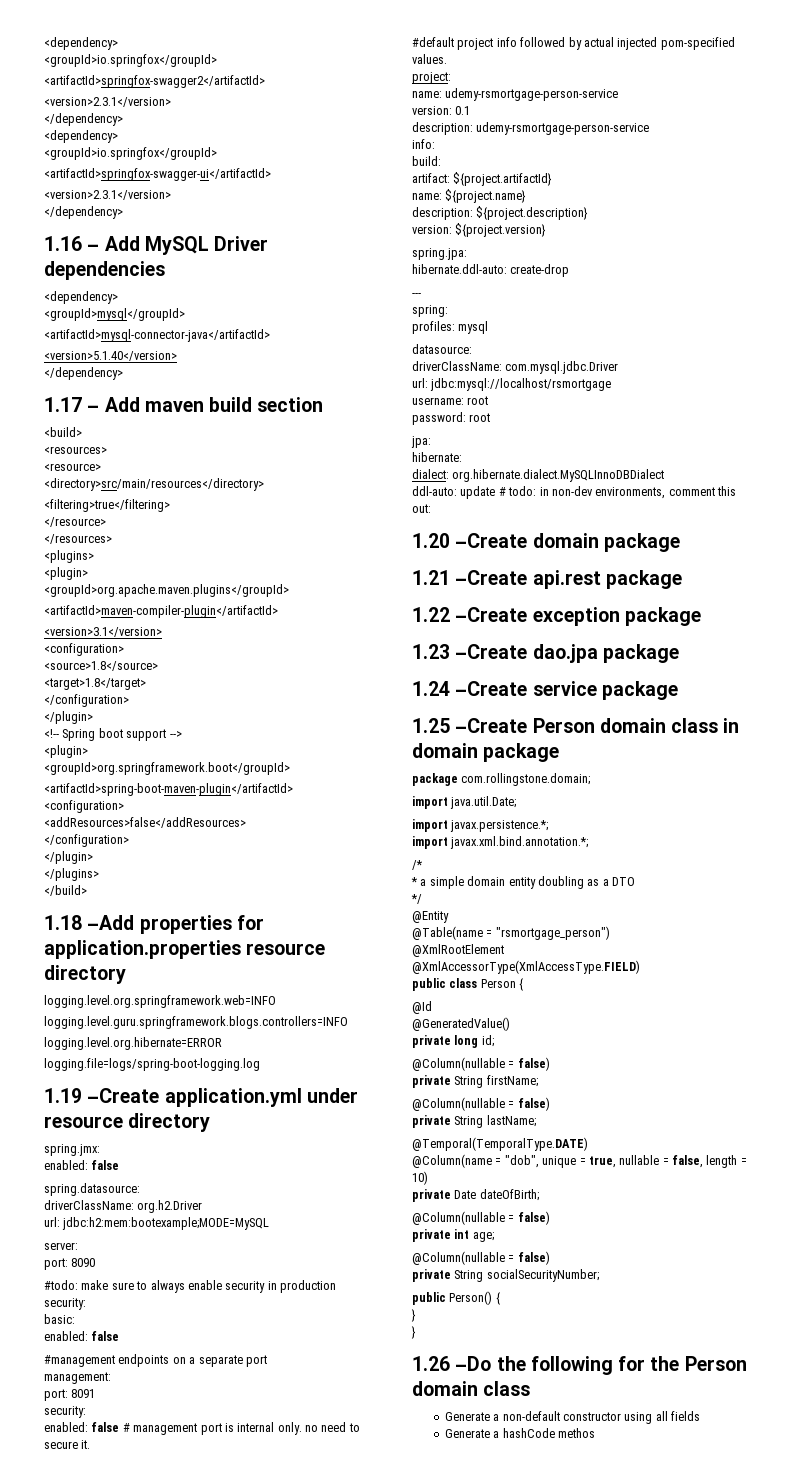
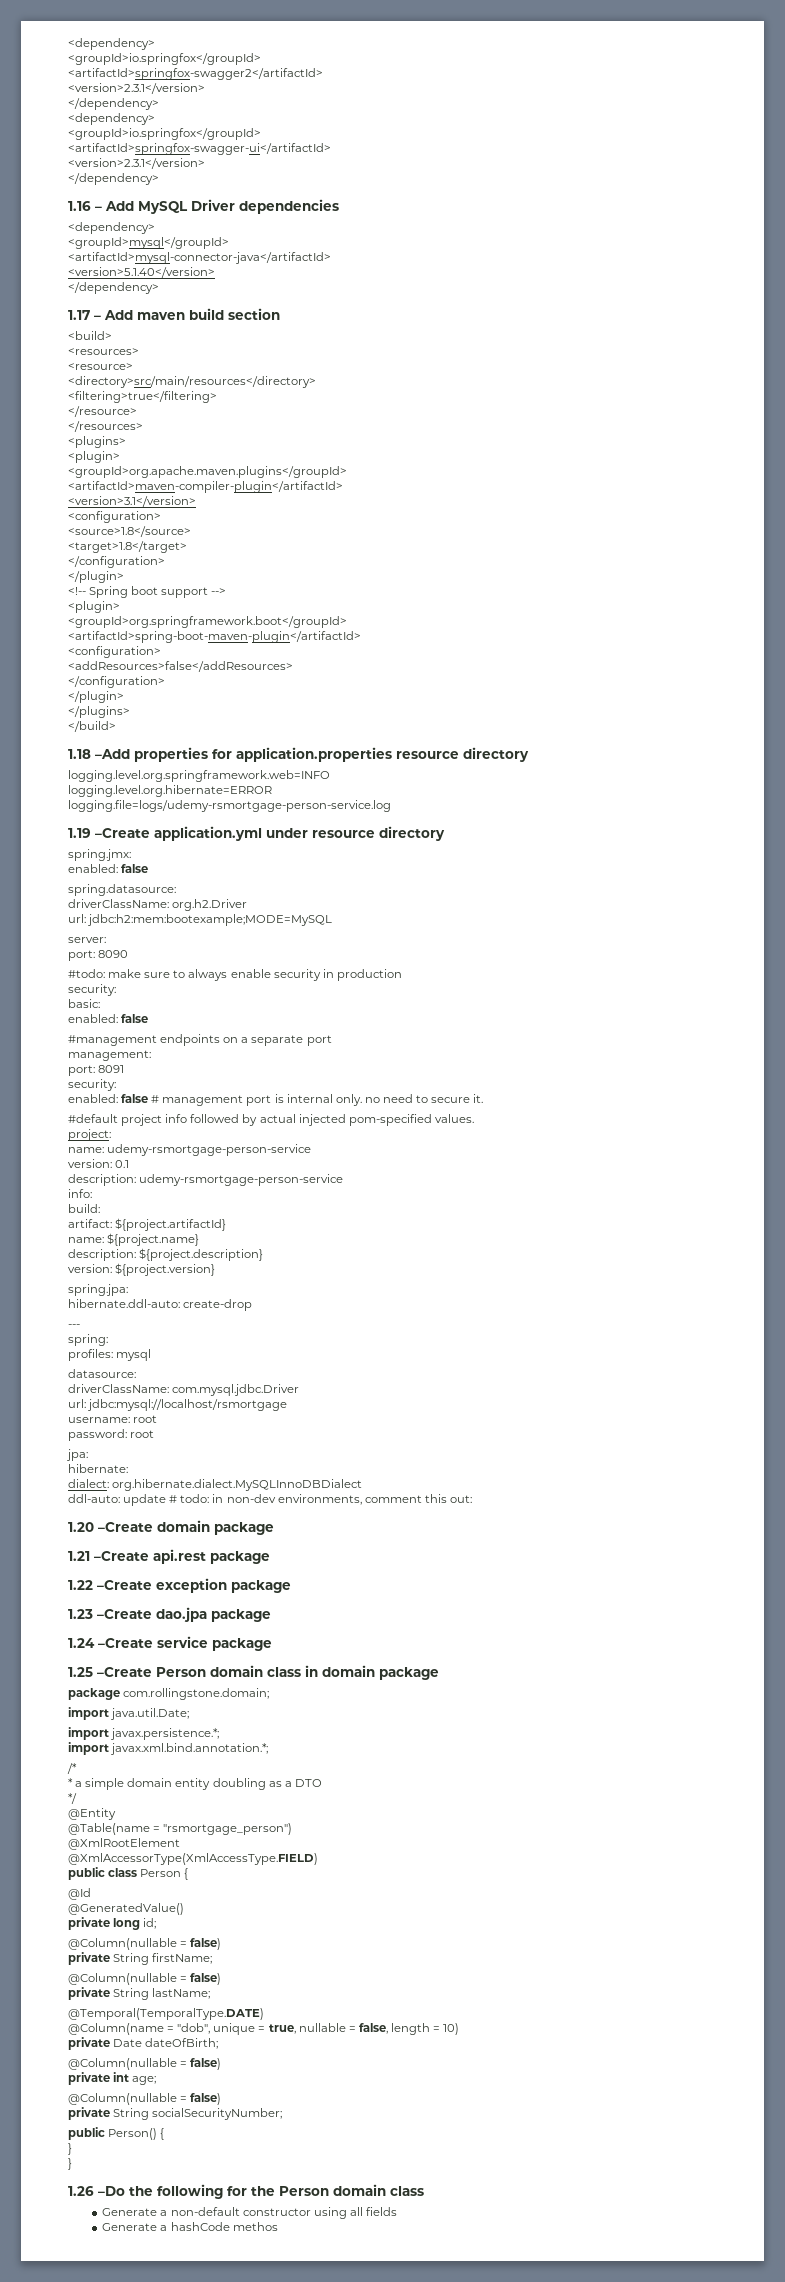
[44,1016,348,1029] // logging.level.guru.springframework.blogs.controllers=INFO -> (330, 776) none
[44,1058,260,1071] logging.file=logs/spring-boot-logging.log -> [68,800,391,812] logging.file=logs/udemy-rsmortgage-person-service.log

